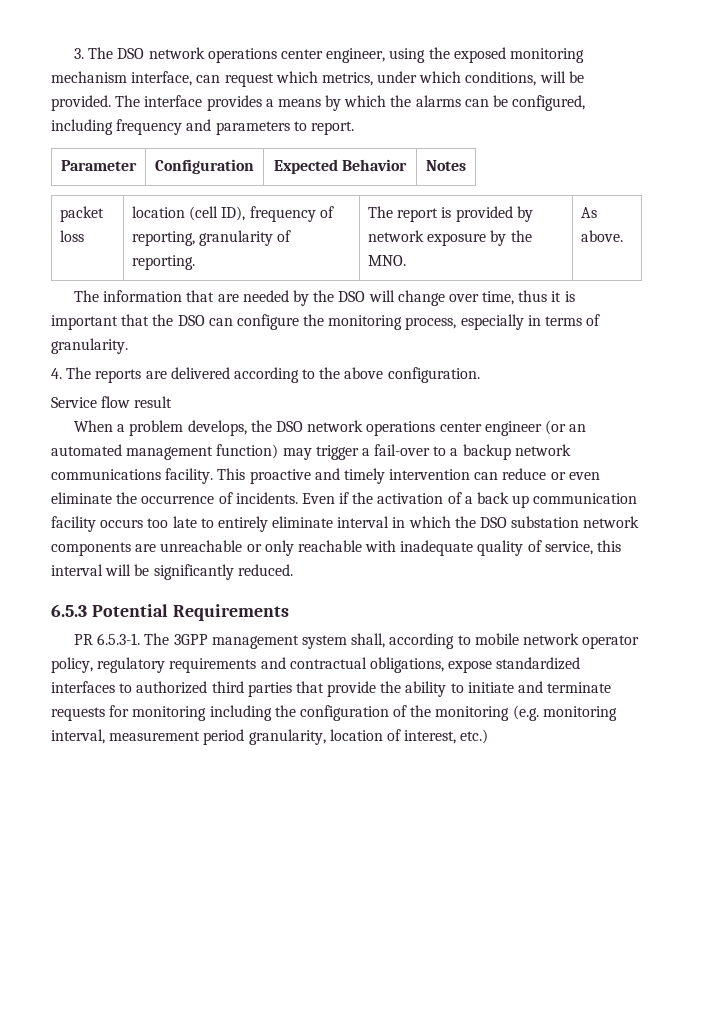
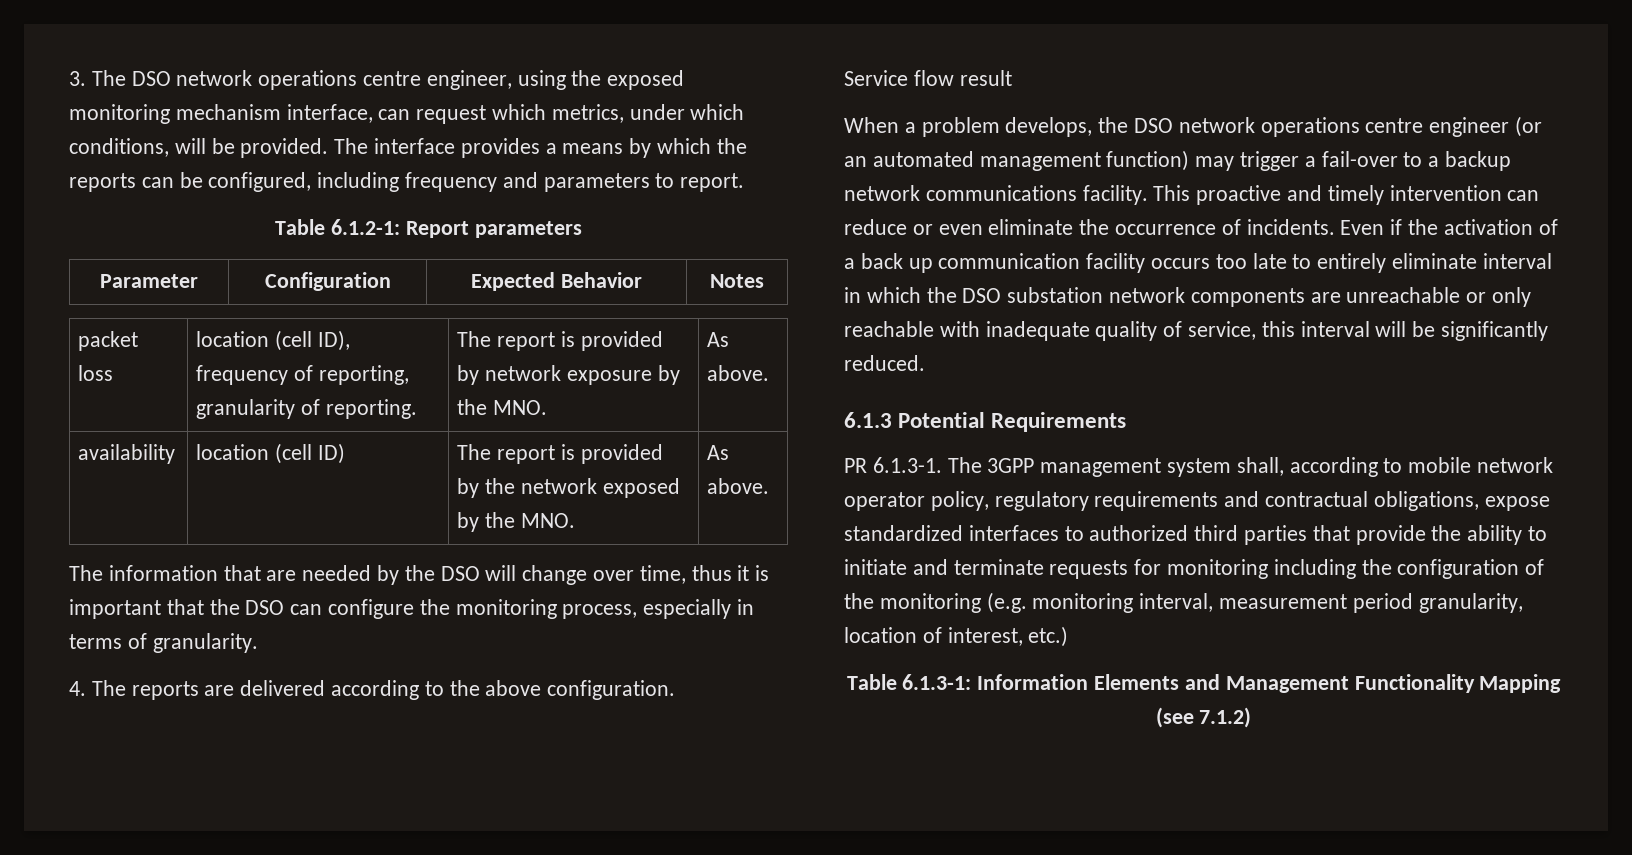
[280,49,323,59] center -> [363,71,422,86] centre
[415,95,461,107] alarms -> [69,173,136,192] reports
(354, 128) none -> [275,219,582,238] // Table 6.1.2-1: Report parameters
(624, 236) none -> [78,444,176,464] [196,443,346,464] [457,444,663,464] [457,478,680,498] [457,512,576,532] [707,445,730,460] [707,478,770,494] // availability | location (cell ID) | The report is provided by the network exposed by the MNO. | As above.
[439,422,482,432] center -> [1365,118,1424,133] centre
[51,604,87,617] 6.5.3 -> [844,412,892,428] 6.1.3
[97,633,141,645] 6.5.3-1. -> [872,457,942,473] 6.1.3-1.
(489, 736) none -> [846,674,1562,693] [1155,707,1252,728] // Table 6.1.3-1: Information Elements and Management Functionality Mapping (see 7.1.2)

